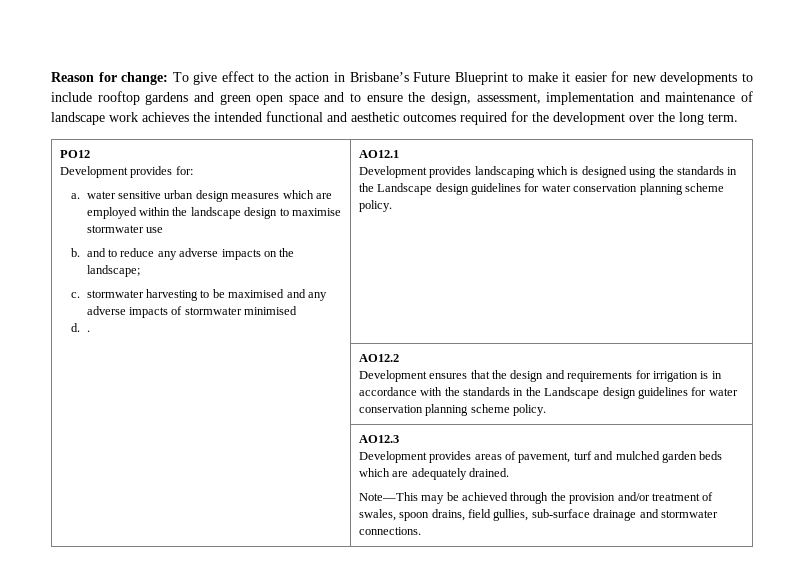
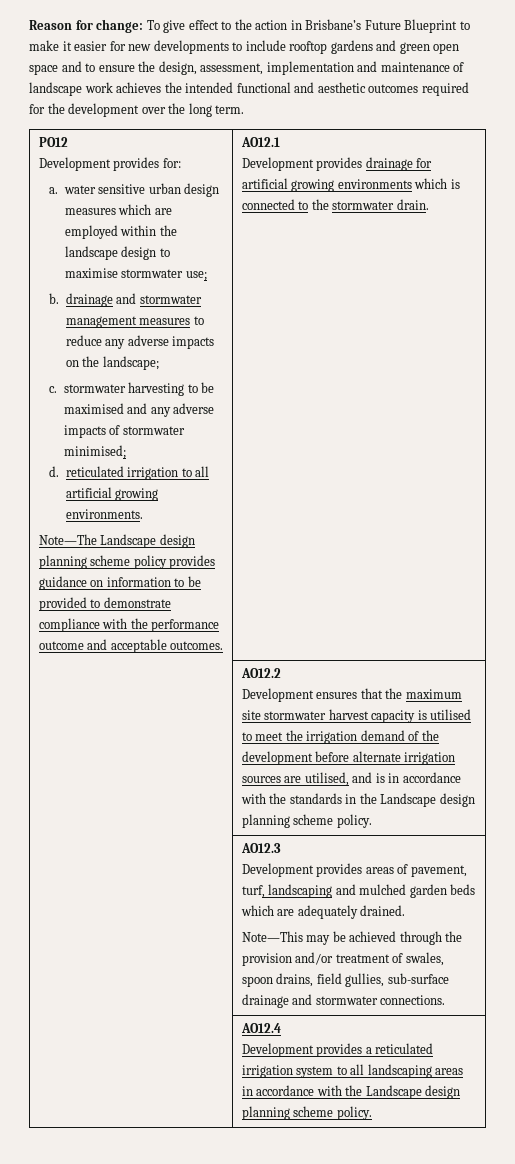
[146,227,164,233] use -> [185,271,207,281] use;
[86,248,106,257] and -> [65,293,202,307] [65,316,191,328] drainage and stormwater management measures
[244,306,298,315] minimised -> [63,445,126,459] minimised;
[86,330,90,332] [358,150,399,158] [358,166,738,178] [358,183,724,195] [358,200,392,212] . | AO12.1 // Development provides landscaping which is designed using the standards in the Landscape design guidelines for water conservation planning scheme policy. -> [65,466,210,480] [65,487,159,501] [65,509,143,519] [38,534,195,548] [38,555,216,569] [38,576,201,590] [38,597,171,611] [38,618,220,632] [38,639,224,653] [240,137,280,147] [241,157,433,171] [241,178,460,192] [241,199,429,210] reticulated irrigation to all artificial growing environments. // Note—The Landscape design planning scheme policy provides guidance on information to be provided to demonstrate compliance with the performance outcome and acceptable outcomes. | AO12.1 // Development provides drainage for artificial growing environments which is connected to the stormwater drain.
[510,370,698,382] design and requirements for irrigation -> [405,689,462,699] [241,709,472,723] [241,730,439,744] [241,751,456,765] [241,772,373,786] maximum site stormwater harvest capacity is utilised to meet the irrigation demand of the development before alternate irrigation sources are utilised, and
[637,387,738,399] [358,405,423,413] guidelines for water conservation -> (475, 800) none
[573,451,592,460] turf -> [241,884,333,898] turf, landscaping
(421, 531) none -> [240,1023,281,1033] [241,1043,434,1057] [241,1064,464,1078] [241,1085,461,1099] [241,1106,372,1120] // | AO12.4 // Development provides a reticulated irrigation system to all landscaping areas in accordance with the Landscape design planning scheme policy.

